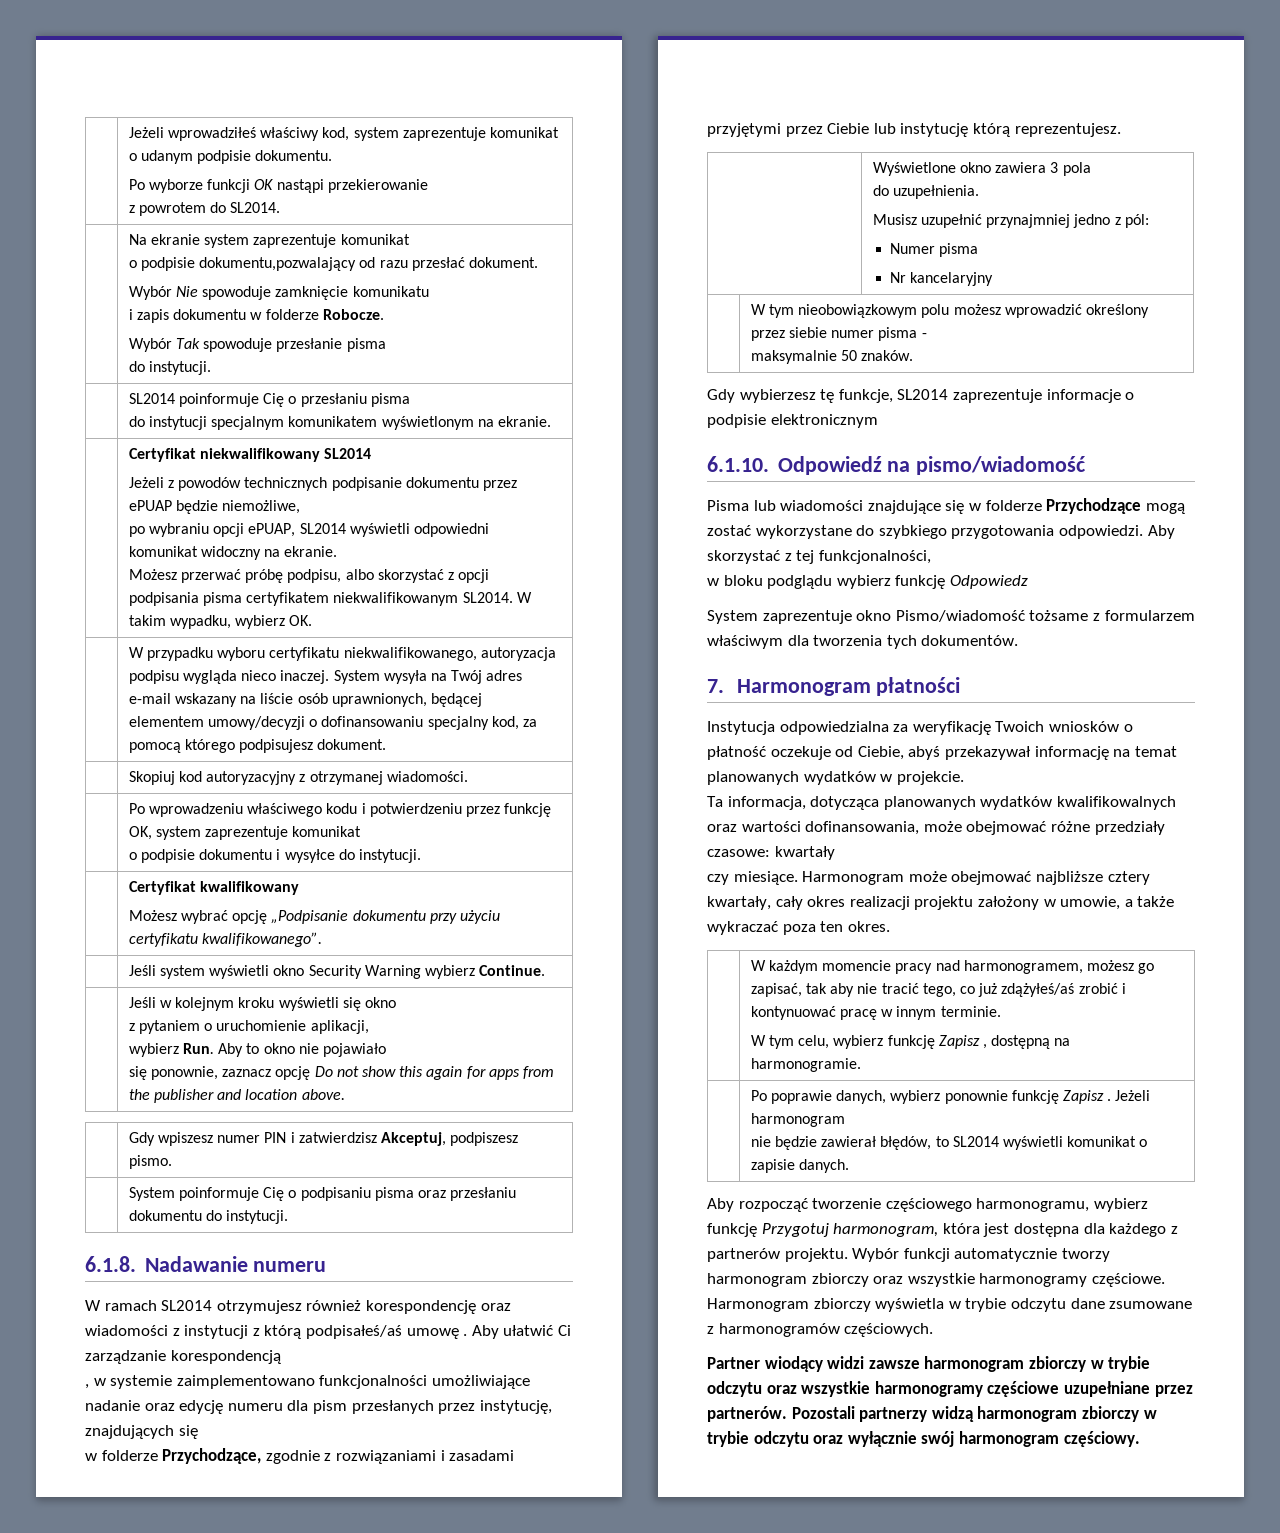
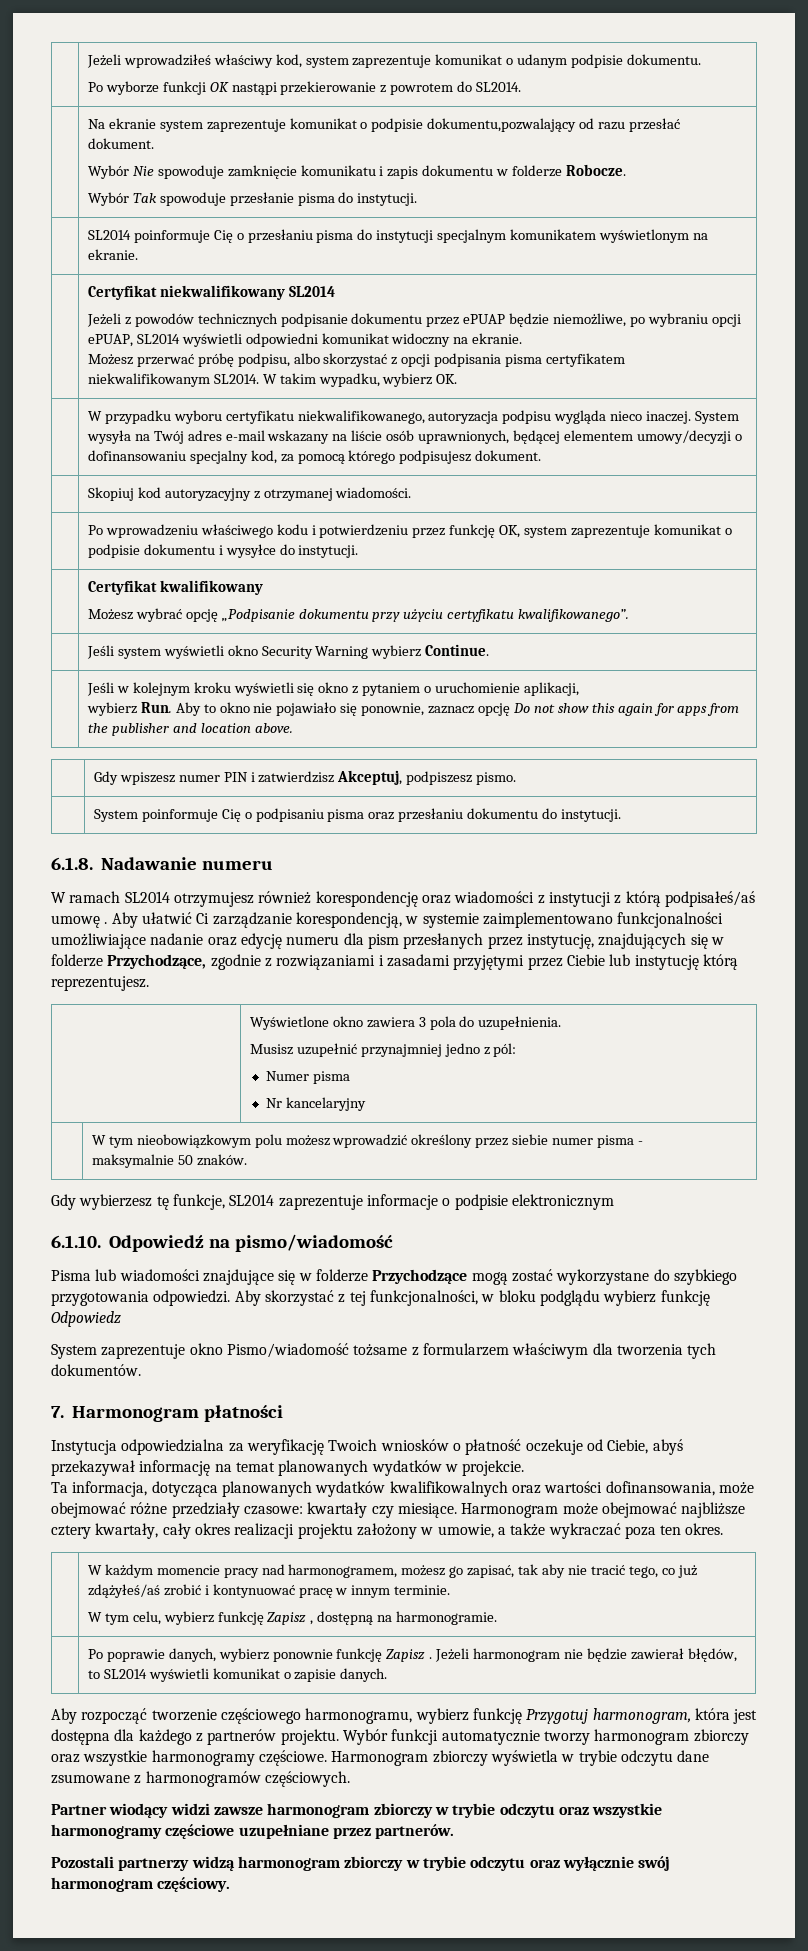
(428, 186) // -> (377, 88) none
(410, 239) // -> (357, 123) none
(429, 291) // -> (376, 170) none
(386, 345) // -> (335, 199) none
(410, 400) // -> (354, 236) none
(301, 507) // -> (627, 320) none
(362, 831) // -> (721, 529) none
(396, 1002) // -> (349, 687) none
(386, 1050) // -> (337, 709) none
[170,1350,281,1364] [85,1384,89,1389] korespondencją // , -> [295,912,402,928] korespondencją,
(198, 1432) // -> (708, 941) none
(1091, 169) // -> (456, 1023) none
(931, 557) // -> (478, 1298) none
(835, 853) // -> (368, 1510) none
(845, 1120) // -> (561, 1655) none
(787, 1414) none -> (455, 1831) //

